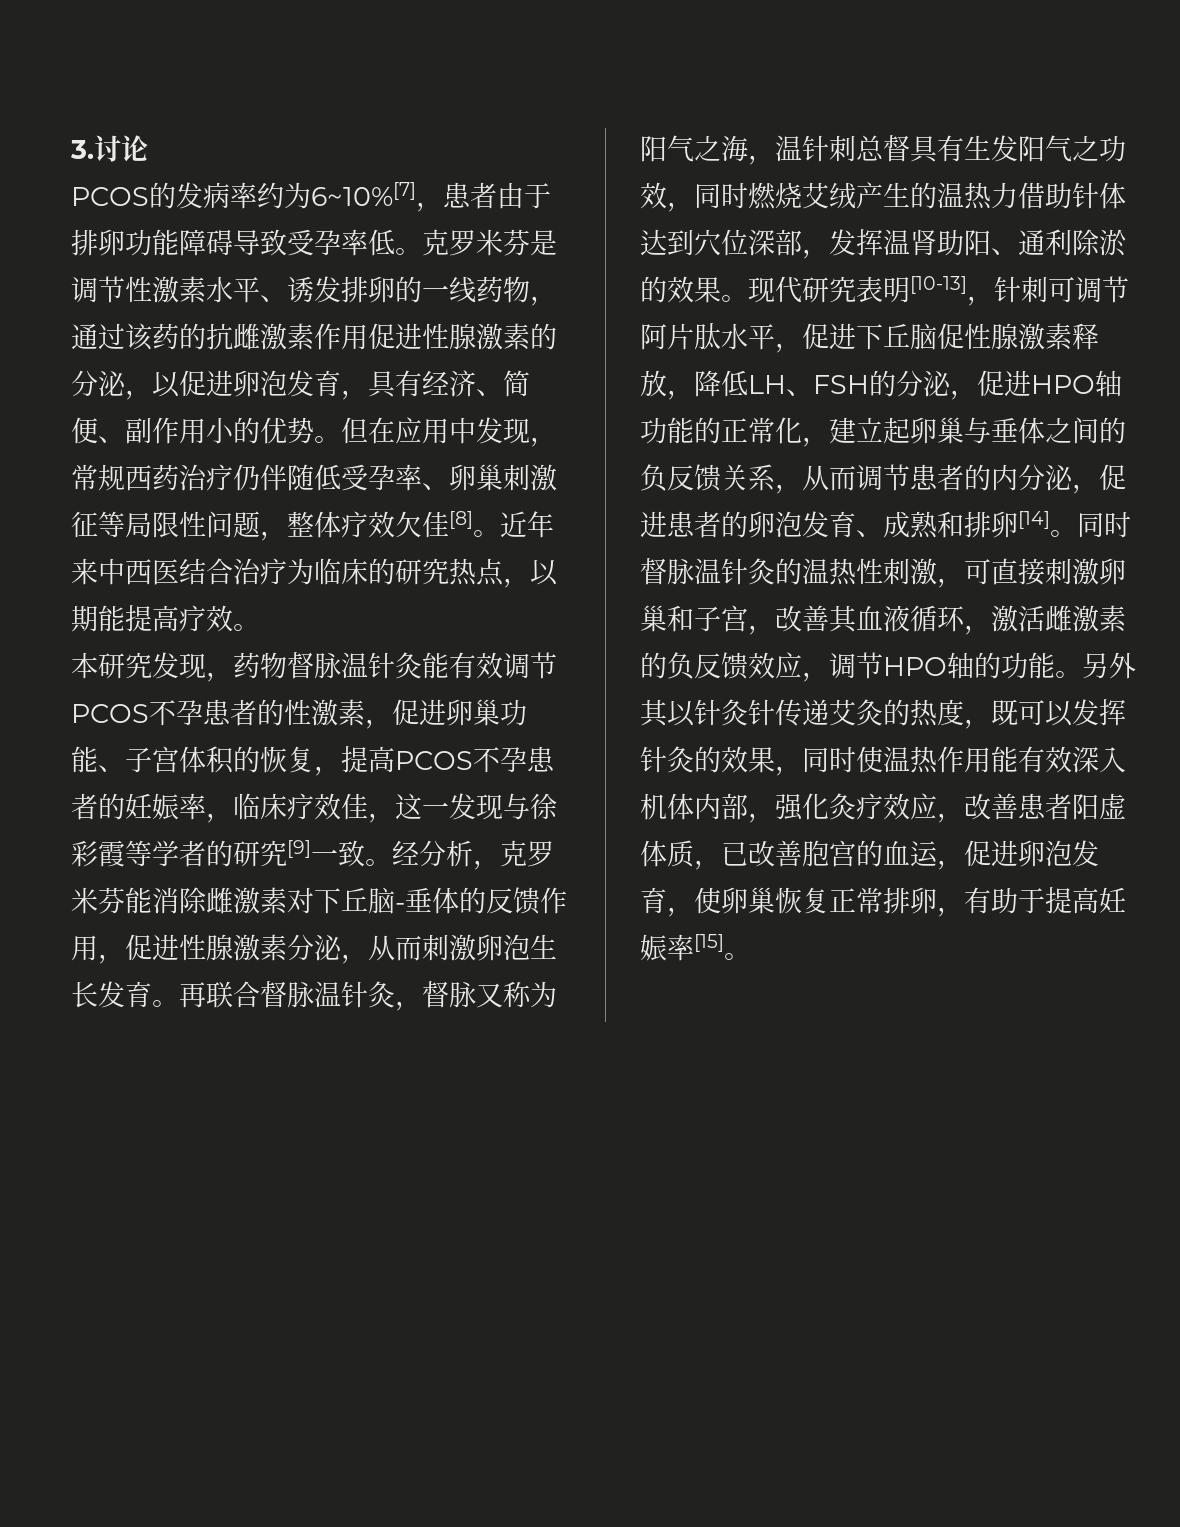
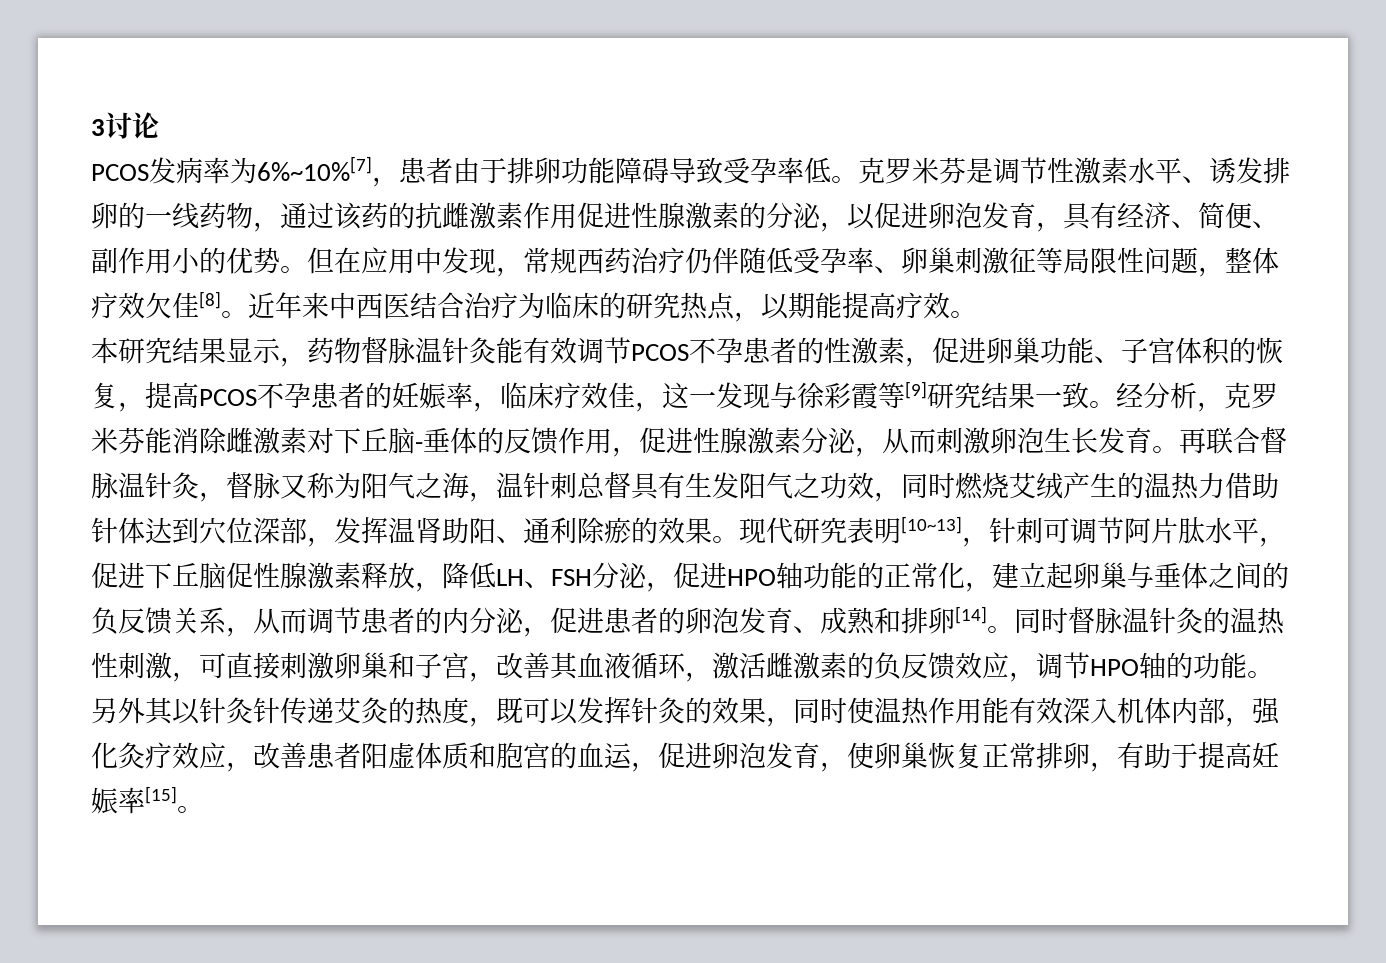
[70,140,94,159] 3. -> [91,119,105,136] 3
[149,182,416,209] 的发病率约为6~10%[7] -> [149,156,372,184] 发病率为6%~10%[7]
[152,652,206,679] 发现 -> [172,337,281,364] 结果显示
[152,840,311,867] 学者的研究[9] -> [905,381,1035,409] [9]研究结果
[1099,229,1126,257] 淤 -> [604,517,631,544] 瘀
[910,276,967,294] [10-13] -> [901,516,962,534] [10~13]
[869,370,896,397] 的 -> (592, 577) none
[694,840,802,870] ，已改善 -> [469,742,496,769] 和

